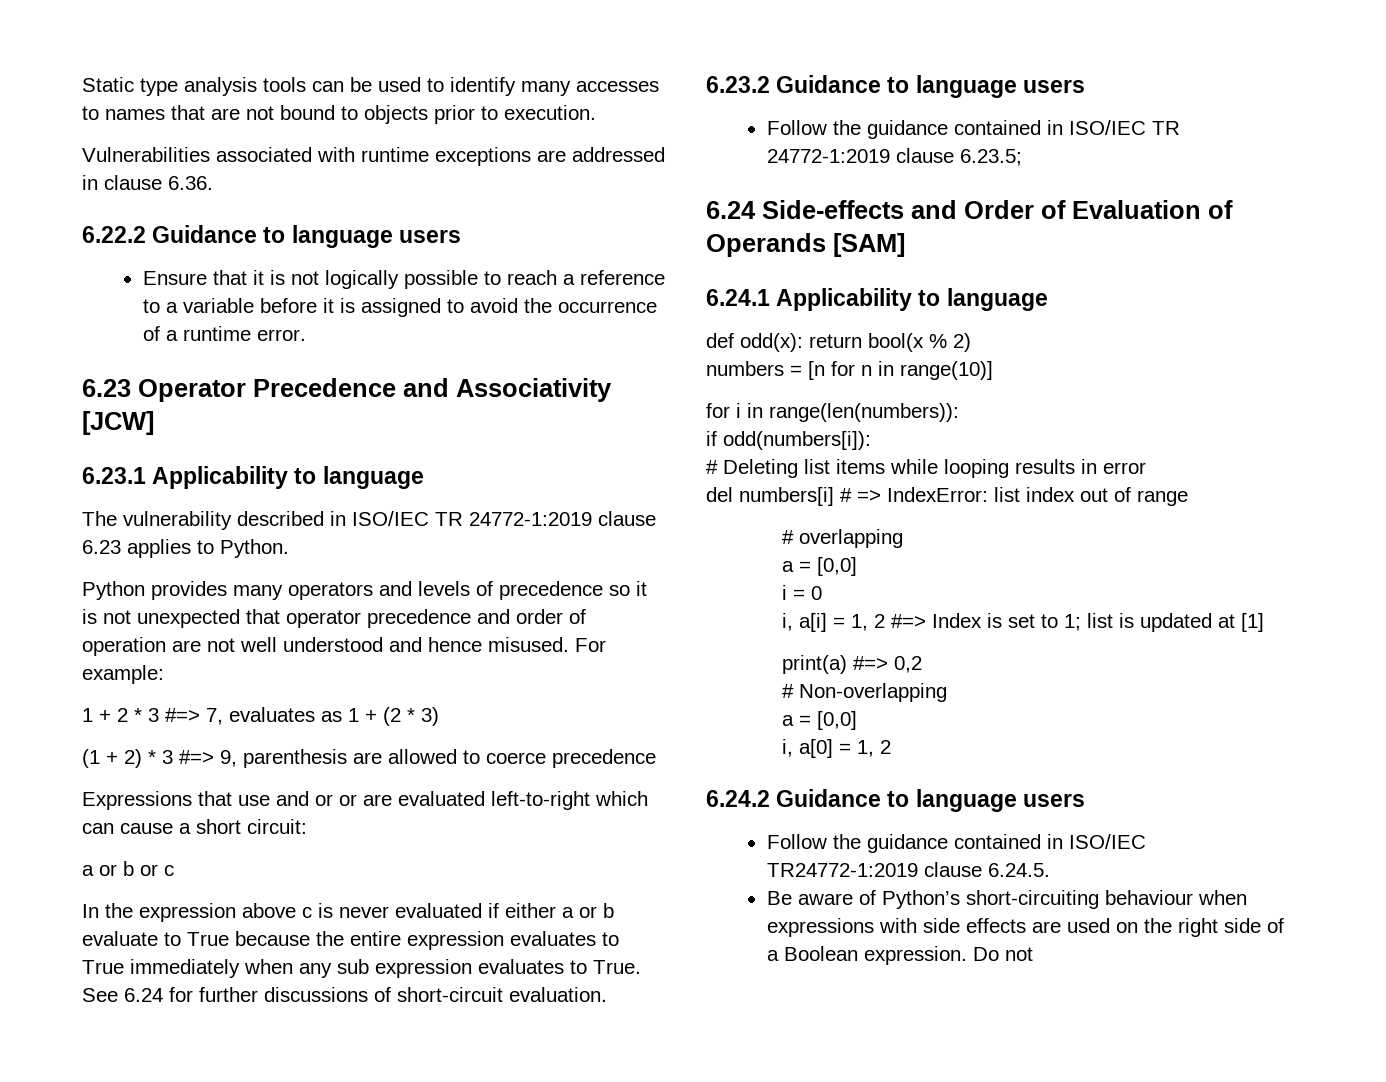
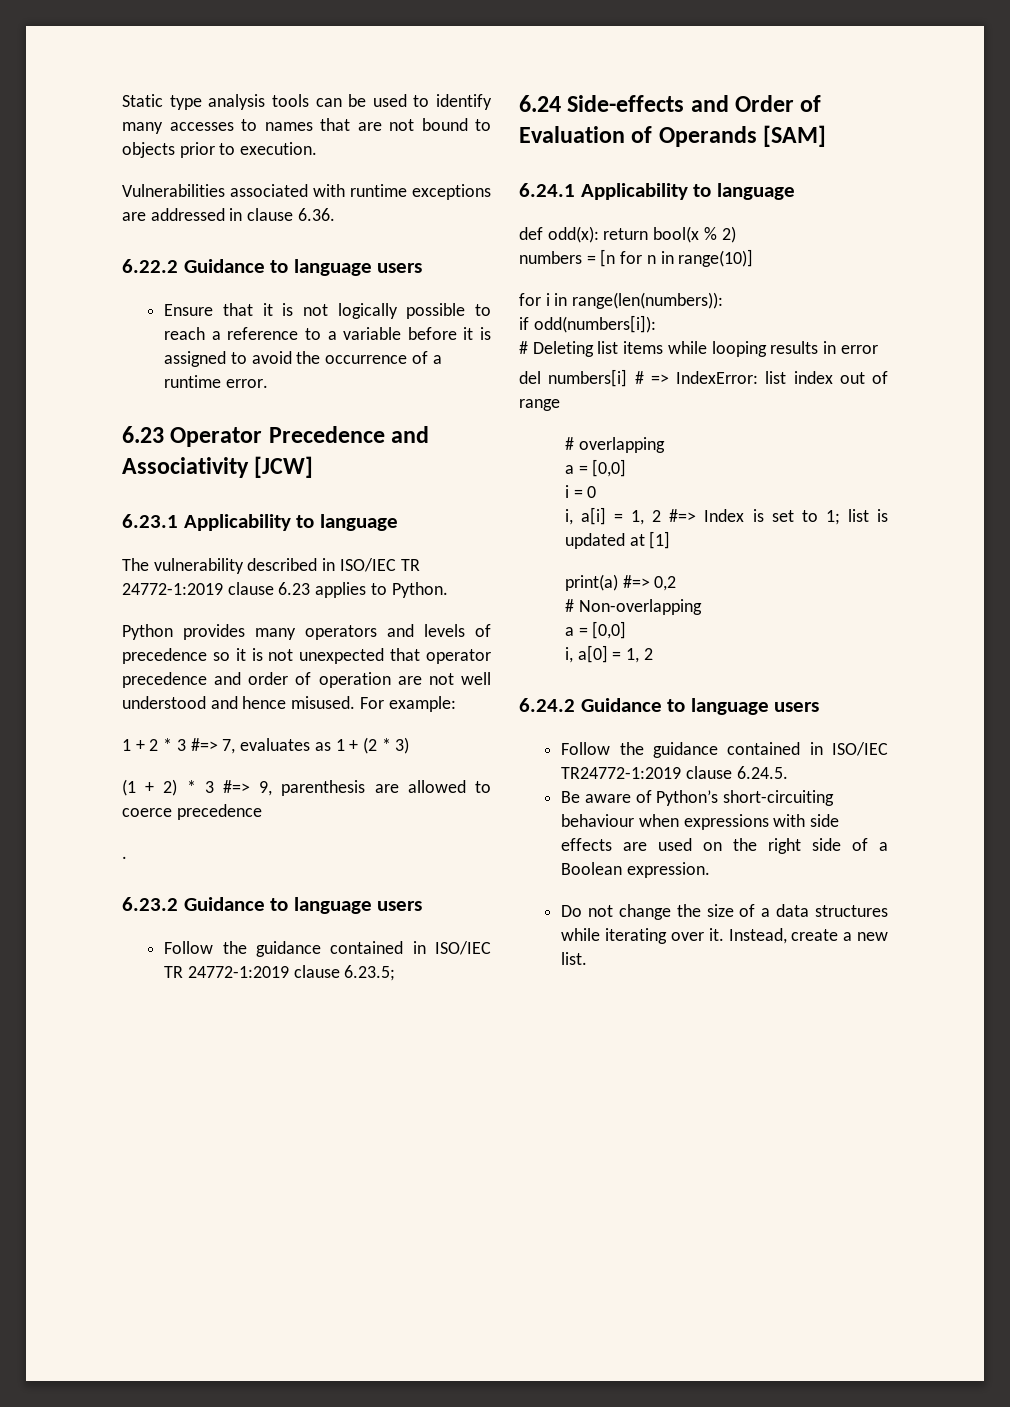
[82,791,648,810] [82,819,307,834] [82,861,174,876] [82,903,614,922] [82,931,619,950] [82,959,641,978] [82,987,607,1002] Expressions that use and or or are evaluated left-to-right which can cause a short circuit: // a or b or c // In the expression above c is never evaluated if either a or b evaluate to True because the entire expression evaluates to True immediately when any sub expression evaluates to True. See 6.24 for further discussions of short-circuit evaluation. -> [122,856,127,859] .
(967, 955) none -> (710, 870) //
(1033, 954) none -> [618,904,888,920] [561,928,888,944] [561,952,588,965] change the size of a data structures while iterating over it. Instead, create a new list.

